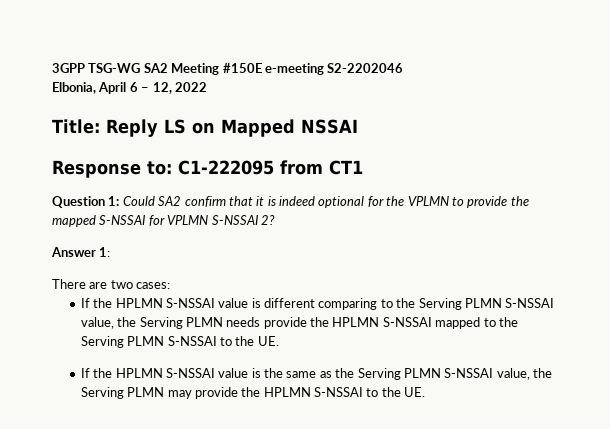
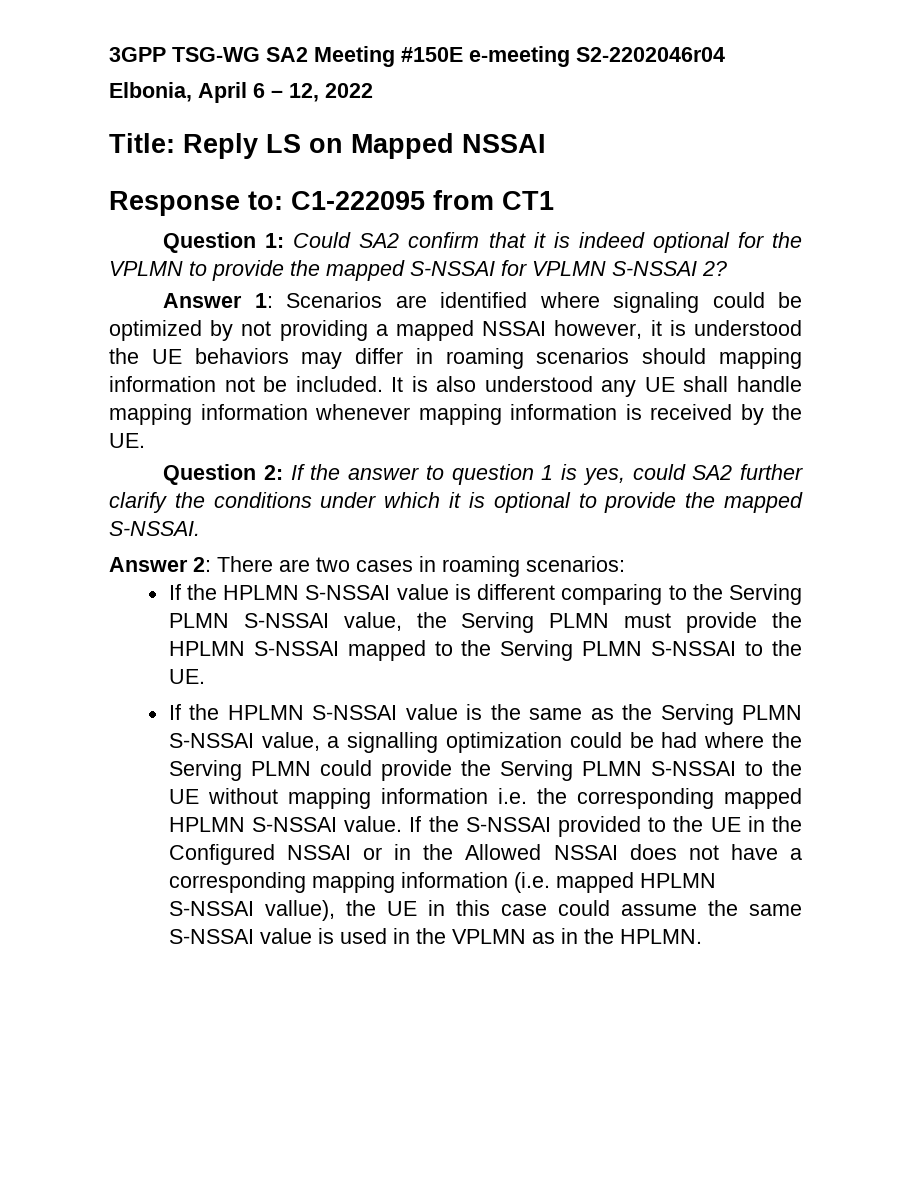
[327,63,404,73] S2-2202046 -> [576,47,725,62] S2-2202046r04
[52,279,171,289] // There are two cases: -> [286,292,802,313] [109,320,803,341] [109,348,802,369] [109,376,802,397] [109,404,802,425] [109,433,145,448] [163,464,804,485] [109,492,803,513] [109,521,200,536] [109,556,625,577] Scenarios are identified where signaling could be optimized by not providing a mapped NSSAI however, it is understood the UE behaviors may differ in roaming scenarios should mapping information not be included. It is also understood any UE shall handle mapping information whenever mapping information is received by the UE. // Question 2: If the answer to question 1 is yes, could SA2 further clarify the conditions under which it is optional to provide the mapped S-NSSAI. // Answer 2: There are two cases in roaming scenarios:
[226,317,261,327] needs -> [624,613,672,628] must
[533,368,553,378] [80,387,426,399] the Serving PLMN may provide the HPLMN S-NSSAI to the UE. -> [327,732,802,753] [168,760,802,781] [168,788,802,809] [168,816,802,837] [168,844,802,865] [168,872,716,893] [168,900,802,921] [168,928,702,944] a signalling optimization could be had where the Serving PLMN could provide the Serving PLMN S-NSSAI to the UE without mapping information i.e. the corresponding mapped HPLMN S-NSSAI value. If the S-NSSAI provided to the UE in the Configured NSSAI or in the Allowed NSSAI does not have a corresponding mapping information (i.e. mapped HPLMN S-NSSAI vallue), the UE in this case could assume the same S-NSSAI value is used in the VPLMN as in the HPLMN.

